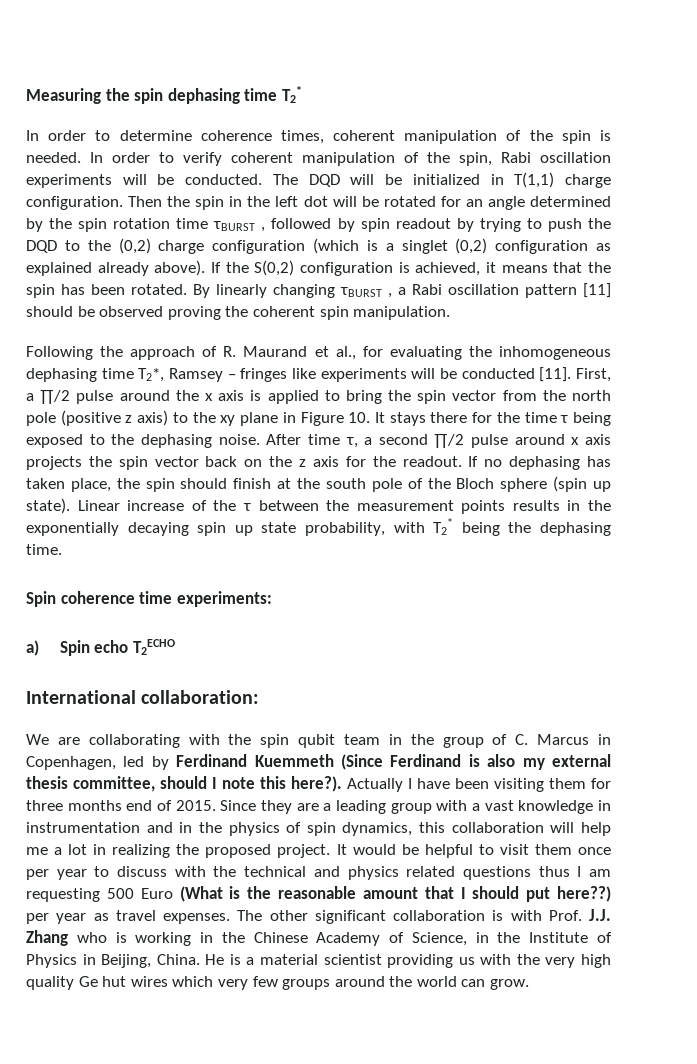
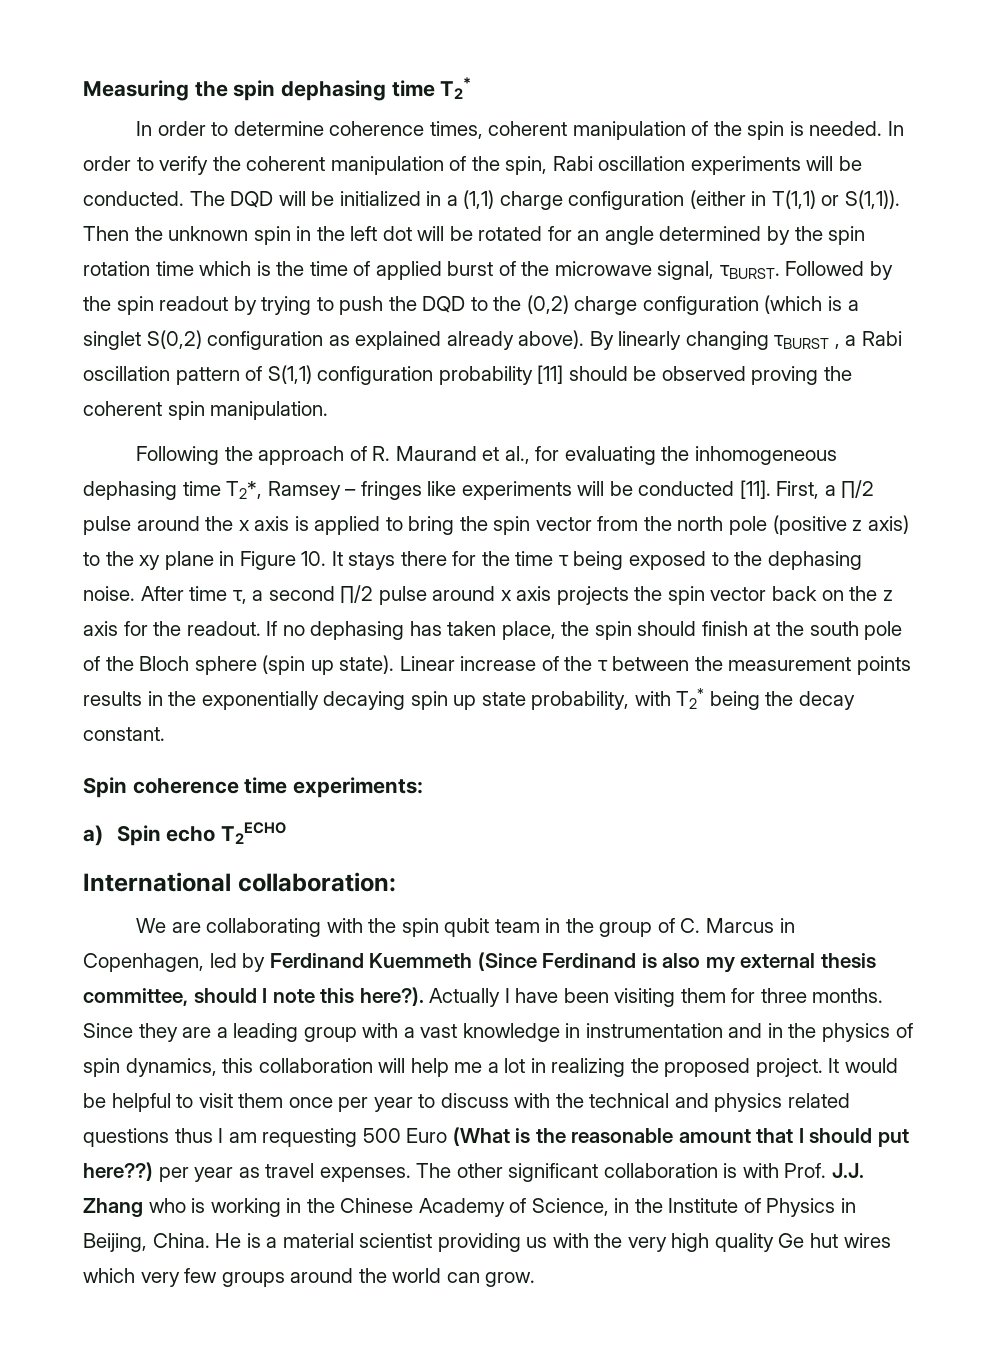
(222, 159) none -> [212,156,241,171] the
[514,172,612,188] [26,196,123,210] T(1,1) charge configuration. -> [446,190,901,210] a (1,1) charge configuration (either in T(1,1) or S(1,1)).
(191, 201) none -> [168,226,249,241] unknown
[213,218,355,232] τBURST , followed by -> [199,261,894,280] [83,296,111,311] which is the time of applied burst of the microwave signal, τBURST. Followed by the
[455,238,488,254] (0,2) -> [146,330,202,349] S(0,2)
[210,260,611,276] [26,284,187,298] If the S(0,2) configuration is achieved, it means that the spin has been rotated. -> (585, 339) none
(577, 291) none -> [245,365,533,385] of S(1,1) configuration probability
[540,522,612,536] [26,544,62,555] dephasing time. -> [798,691,855,710] [83,727,165,741] decay constant.
[67,800,216,811] months end of 2015. -> [812,988,884,1003] months.

